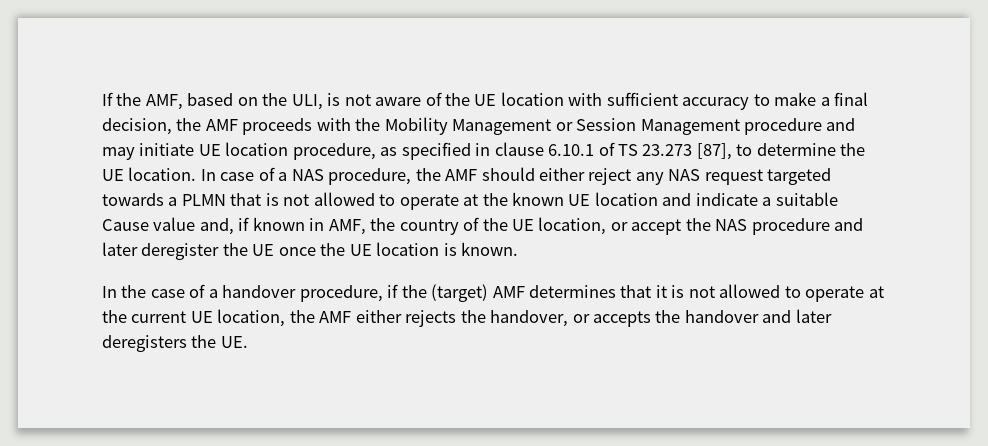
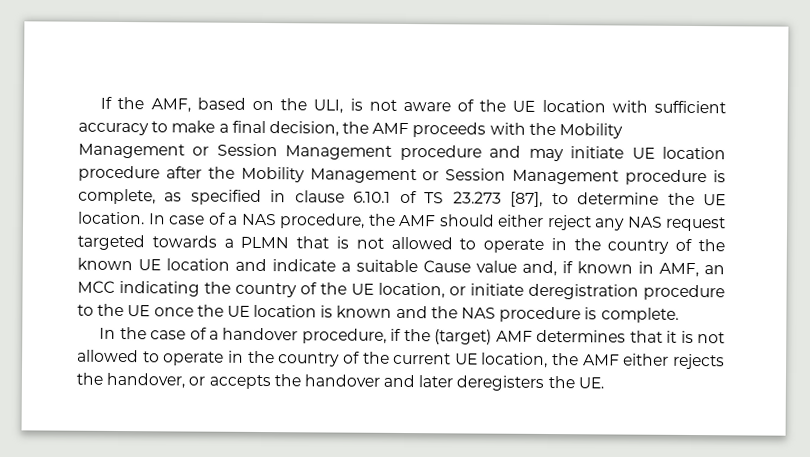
[292,143,376,160] procedure, -> [78,165,727,186] [78,188,156,205] procedure after the Mobility Management or Session Management procedure is complete,
[463,194,479,206] at -> [550,238,693,254] in the country of
(366, 227) none -> [704,265,725,275] [77,280,200,297] an MCC indicating
[631,218,864,235] [102,242,220,260] accept the NAS procedure and later deregister -> [470,283,725,301] [77,304,94,316] initiate deregistration procedure to
[461,242,519,256] known. -> [336,305,679,323] known and the NAS procedure is complete.
[868,286,884,298] at -> [227,350,360,367] in the country of

